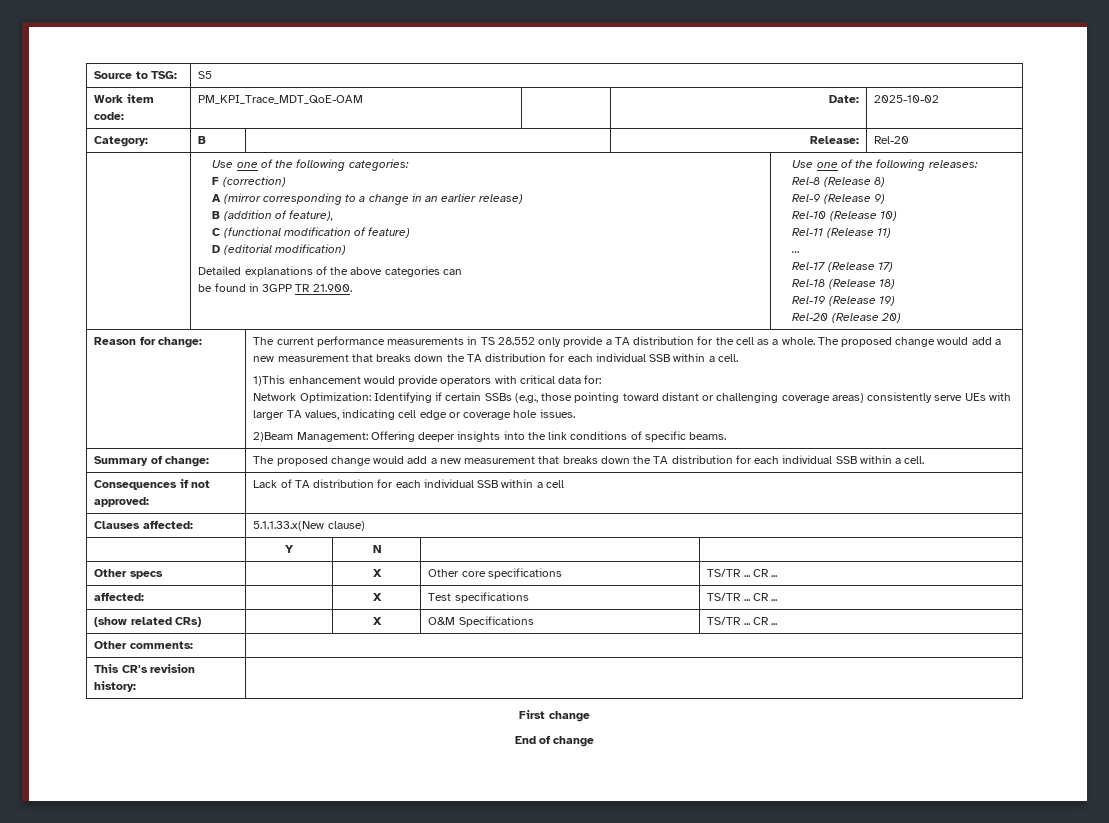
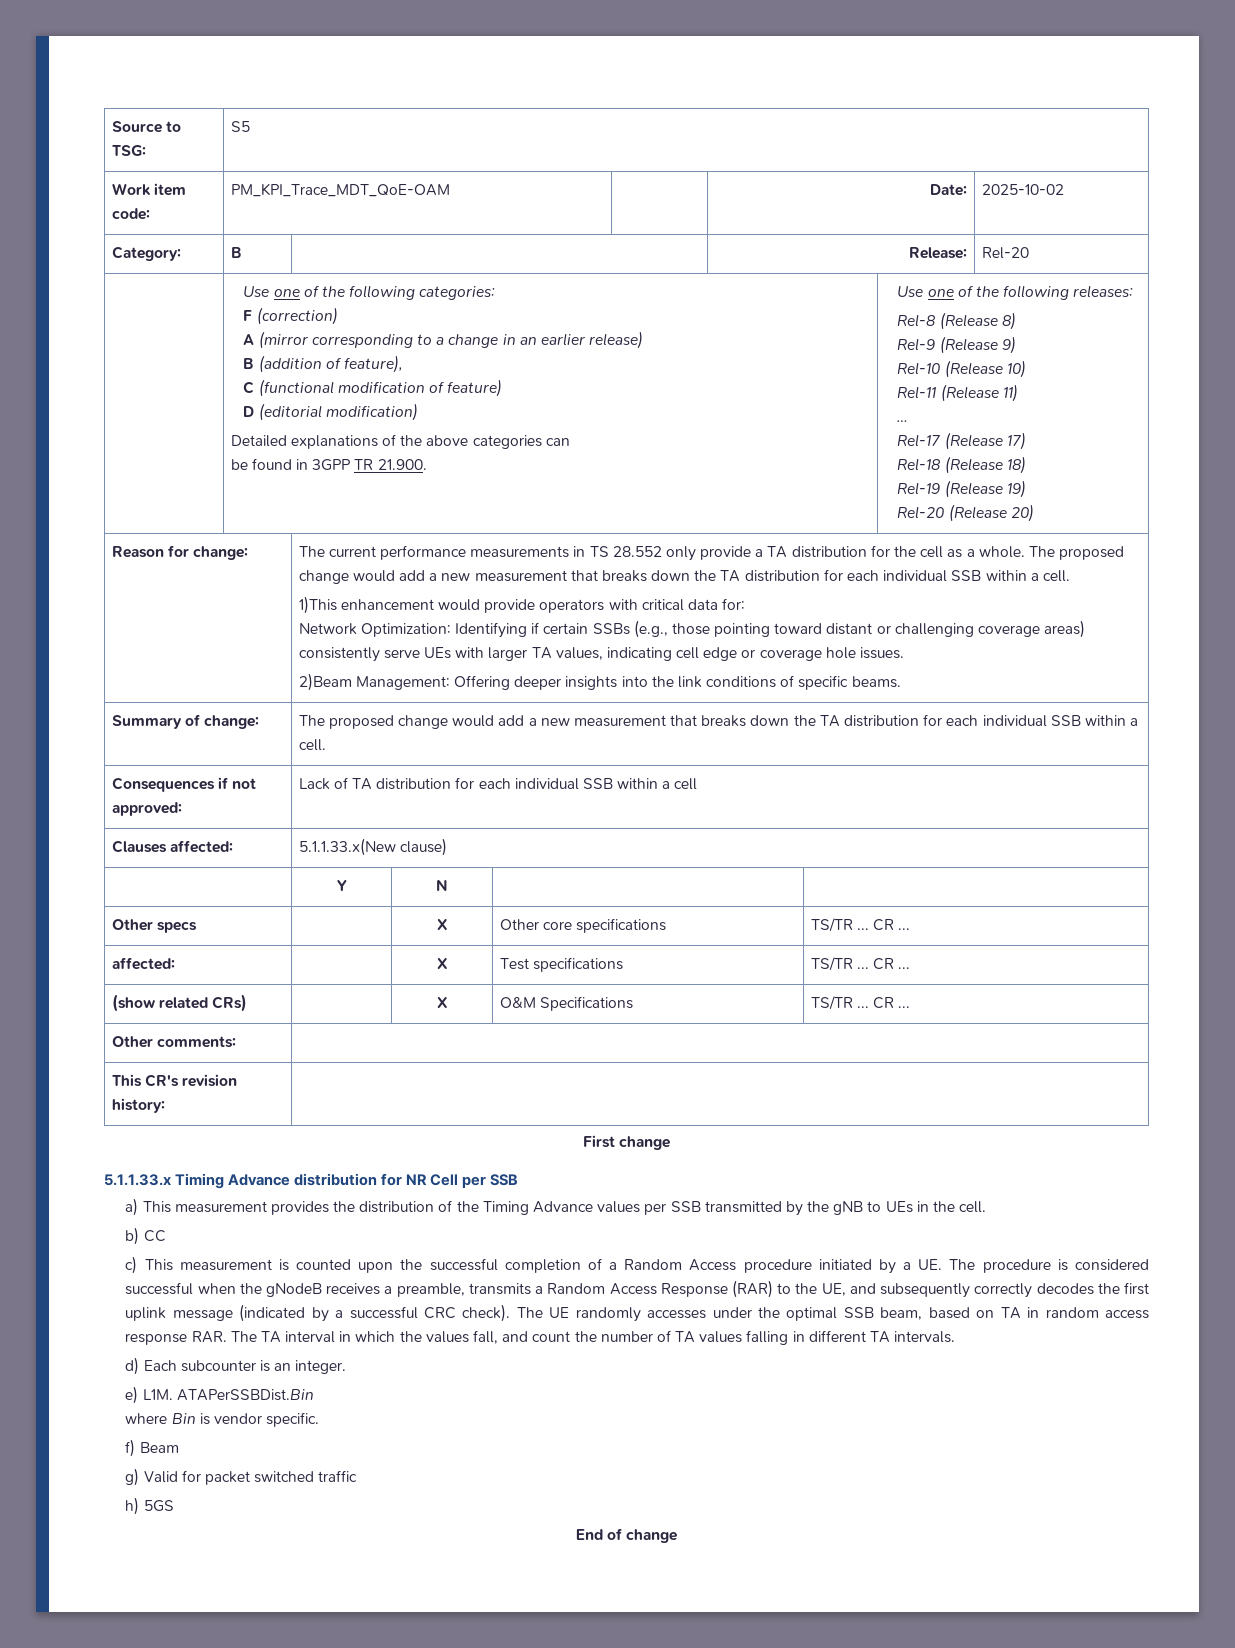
(590, 716) none -> [104,1173,519,1189] [125,1198,987,1216] [125,1227,166,1245] [125,1256,1149,1274] [125,1280,1149,1298] [125,1304,1149,1322] [125,1330,956,1345] [125,1357,347,1375] [125,1386,314,1404] [125,1412,320,1427] [125,1439,179,1457] [125,1468,358,1486] [125,1497,174,1515] // 5.1.1.33.x Timing Advance distribution for NR Cell per SSB // a) This measurement provides the distribution of the Timing Advance values per SSB transmitted by the gNB to UEs in the cell. // b) CC // c) This measurement is counted upon the successful completion of a Random Access procedure initiated by a UE. The procedure is considered successful when the gNodeB receives a preamble, transmits a Random Access Response (RAR) to the UE, and subsequently correctly decodes the first uplink message (indicated by a successful CRC check). The UE randomly accesses under the optimal SSB beam, based on TA in random access response RAR. The TA interval in which the values fall, and count the number of TA values falling in different TA intervals. // d) Each subcounter is an integer. // e) L1M. ATAPerSSBDist.Bin // where Bin is vendor specific. // f) Beam // g) Valid for packet switched traffic // h) 5GS

